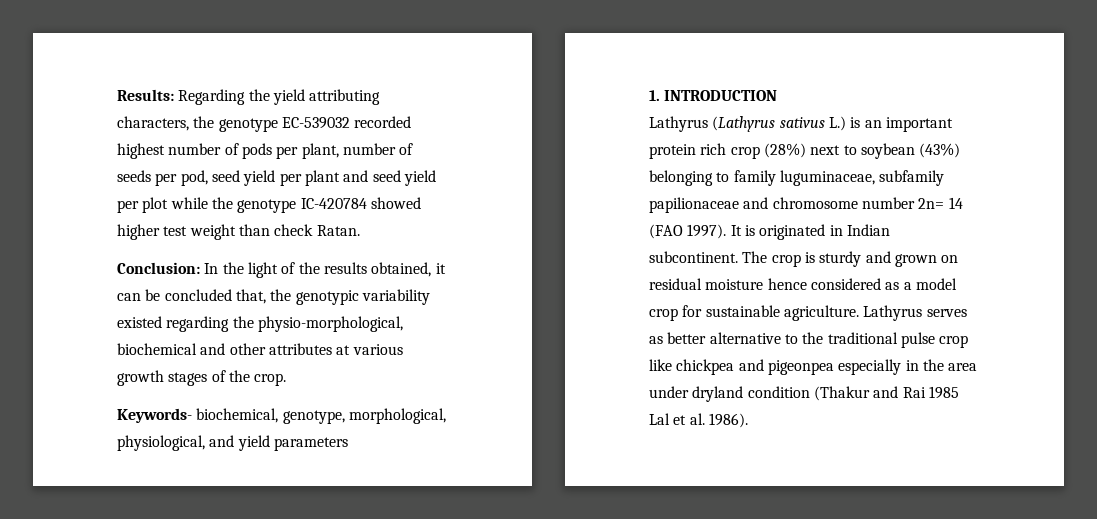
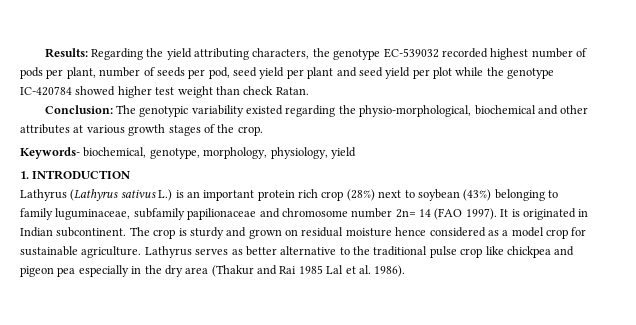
[204,262,446,278] [117,289,292,304] In the light of the results obtained, it can be concluded that, the -> [115,105,136,114] The
[348,408,446,424] [117,435,348,451] morphological, physiological, and yield parameters -> [203,147,356,159] morphology, physiology, yield
[767,360,834,375] pigeonpea -> [20,266,76,277] pigeon pea
[948,363,978,371] [649,386,810,402] area under dryland condition -> [164,265,209,277] dry area

